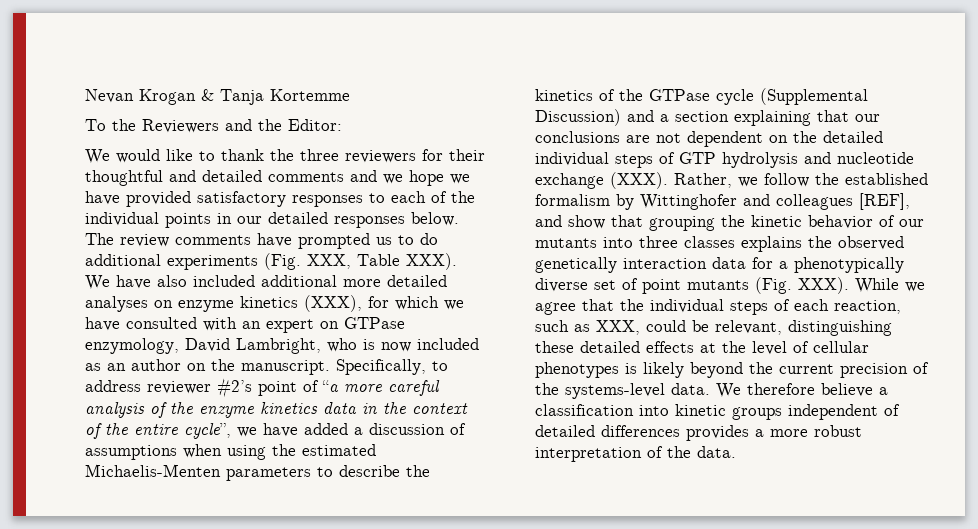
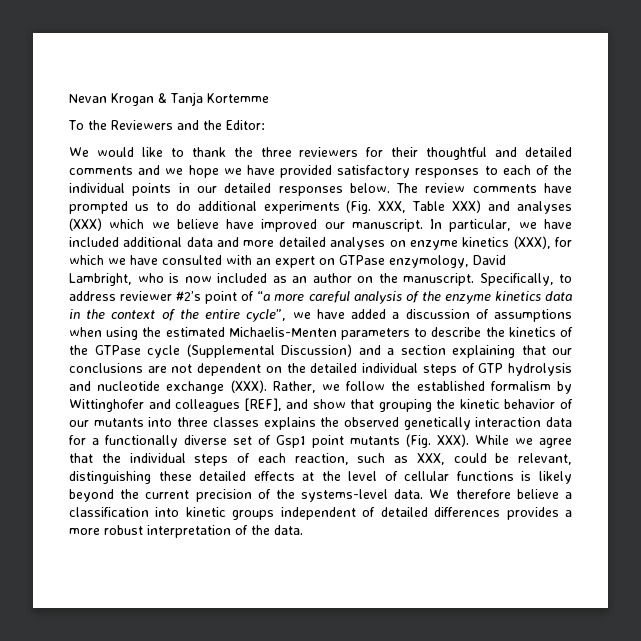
[406,253,457,270] [85,275,337,290] XXX). We have also included additional -> [452,200,573,214] [69,218,572,232] [69,237,240,247] XXX) and analyses (XXX) which we believe have improved our manuscript. In particular, we have included additional data and
[794,257,904,273] phenotypically -> [105,435,179,448] functionally
(638, 284) none -> [276,435,306,448] Gsp1
[535,362,619,378] phenotypes -> [456,471,514,481] functions

